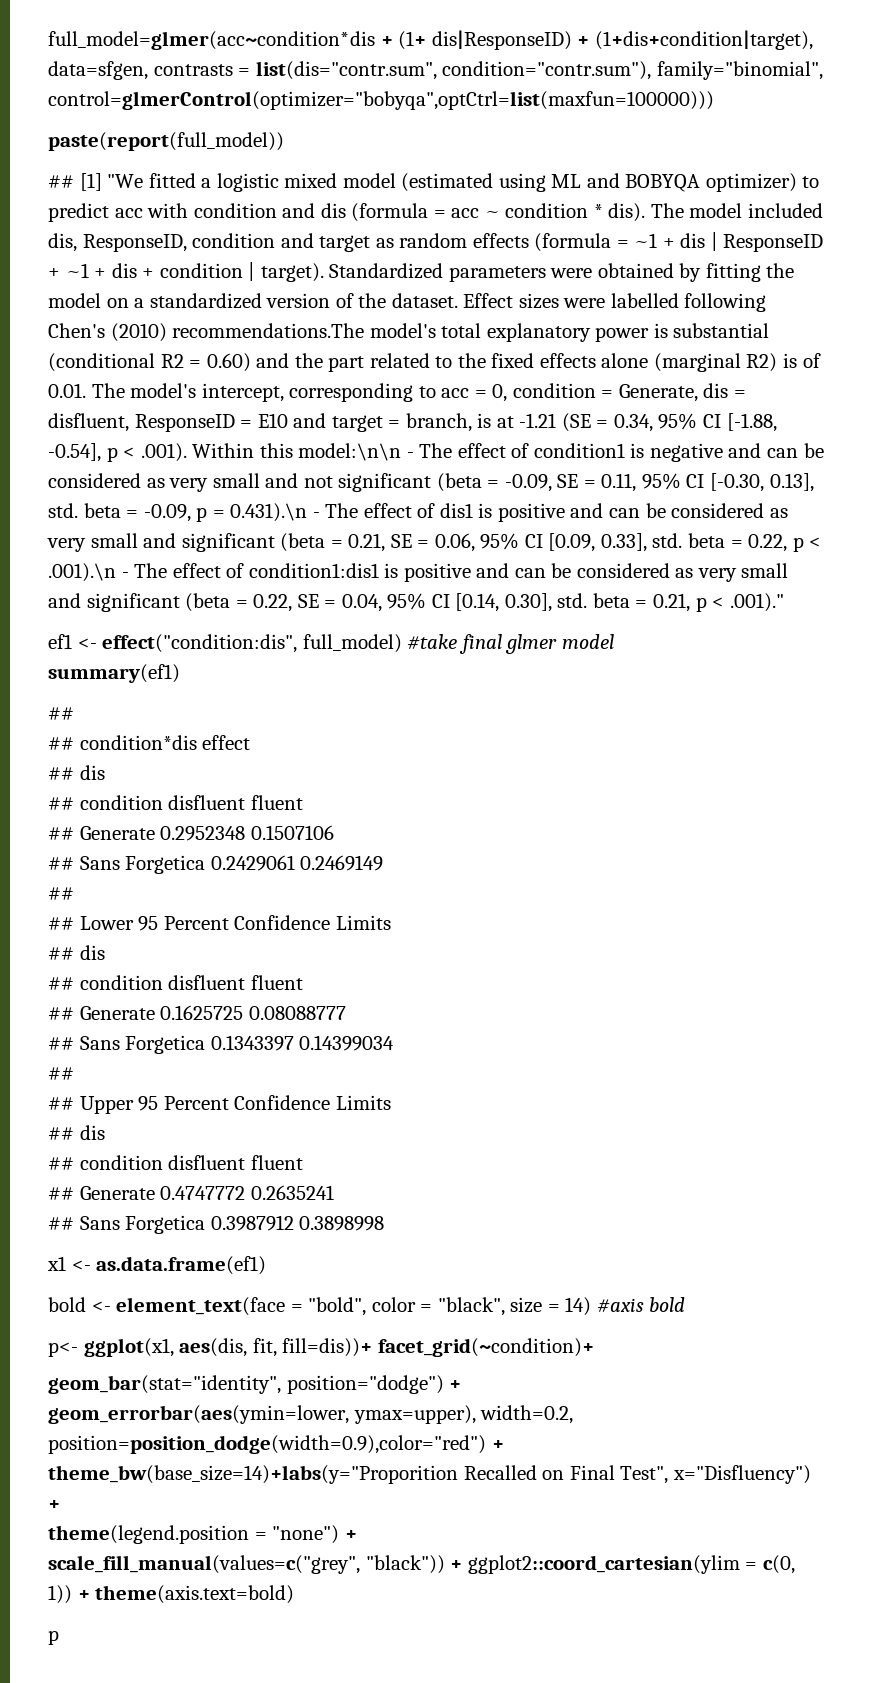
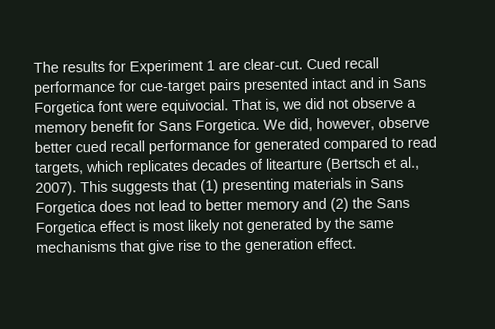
[48,30,813,50] [48,61,823,80] [48,91,714,110] [48,132,284,151] [48,173,820,192] [48,203,824,222] [48,232,824,252] [48,262,795,282] [48,293,767,312] [48,323,770,342] [48,353,821,372] [48,383,746,402] [48,413,777,432] [48,443,824,462] [48,473,814,492] [48,503,788,522] [47,533,822,552] [48,563,789,582] [48,593,784,612] [48,634,614,654] [48,664,180,683] [48,707,74,720] [48,735,251,750] [48,765,105,780] [48,795,303,810] [48,825,334,841] [48,855,384,874] [48,887,74,900] [48,915,391,931] [48,945,105,960] [48,975,303,990] [48,1005,346,1020] [48,1035,395,1054] [48,1067,74,1080] [48,1095,391,1114] [48,1125,105,1140] [48,1155,303,1170] [48,1185,334,1200] [48,1215,385,1234] [47,1256,267,1275] [48,1297,686,1316] [48,1338,594,1357] [48,1375,462,1394] [48,1405,574,1424] [48,1435,504,1454] [48,1465,811,1484] [48,1500,60,1510] [48,1525,357,1544] [48,1555,795,1574] [48,1585,295,1604] [48,1630,59,1645] full_model=glmer(acc~condition*dis + (1+ dis|ResponseID) + (1+dis+condition|target), data=sfgen, contrasts = list(dis="contr.sum", condition="contr.sum"), family="binomial", control=glmerControl(optimizer="bobyqa",optCtrl=list(maxfun=100000))) // paste(report(full_model)) // ## [1] "We fitted a logistic mixed model (estimated using ML and BOBYQA optimizer) to predict acc with condition and dis (formula = acc ~ condition * dis). The model included dis, ResponseID, condition and target as random effects (formula = ~1 + dis | ResponseID + ~1 + dis + condition | target). Standardized parameters were obtained by fitting the model on a standardized version of the dataset. Effect sizes were labelled following Chen's (2010) recommendations.The model's total explanatory power is substantial (conditional R2 = 0.60) and the part related to the fixed effects alone (marginal R2) is of 0.01. The model's intercept, corresponding to acc = 0, condition = Generate, dis = disfluent, ResponseID = E10 and target = branch, is at -1.21 (SE = 0.34, 95% CI [-1.88, -0.54], p < .001). Within this model:\n\n - The effect of condition1 is negative and can be considered as very small and not significant (beta = -0.09, SE = 0.11, 95% CI [-0.30, 0.13], std. beta = -0.09, p = 0.431).\n - The effect of dis1 is positive and can be considered as very small and significant (beta = 0.21, SE = 0.06, 95% CI [0.09, 0.33], std. beta = 0.22, p < .001).\n - The effect of condition1:dis1 is positive and can be considered as very small and significant (beta = 0.22, SE = 0.04, 95% CI [0.14, 0.30], std. beta = 0.21, p < .001)." // ef1 <- effect("condition:dis", full_model) #take final glmer model // summary(ef1) // ## // ## condition*dis effect // ## dis // ## condition disfluent fluent // ## Generate 0.2952348 0.1507106 // ## Sans Forgetica 0.2429061 0.2469149 // ## // ## Lower 95 Percent Confidence Limits // ## dis // ## condition disfluent fluent // ## Generate 0.1625725 0.08088777 // ## Sans Forgetica 0.1343397 0.14399034 // ## // ## Upper 95 Percent Confidence Limits // ## dis // ## condition disfluent fluent // ## Generate 0.4747772 0.2635241 // ## Sans Forgetica 0.3987912 0.3898998 // x1 <- as.data.frame(ef1) // bold <- element_text(face = "bold", color = "black", size = 14) #axis bold // p<- ggplot(x1, aes(dis, fit, fill=dis))+ facet_grid(~condition)+ // geom_bar(stat="identity", position="dodge") + // geom_errorbar(aes(ymin=lower, ymax=upper), width=0.2, position=position_dodge(width=0.9),color="red") + theme_bw(base_size=14)+labs(y="Proporition Recalled on Final Test", x="Disfluency") + // theme(legend.position = "none") + // scale_fill_manual(values=c("grey", "black")) + ggplot2::coord_cartesian(ylim = c(0, 1)) + theme(axis.text=bold) // p -> [33,57,379,75] [33,77,426,96] [34,96,417,116] [34,116,430,136] [34,136,437,155] [34,156,420,176] [35,177,404,196] [35,197,410,216] [35,217,394,236] [36,237,357,255] The results for Experiment 1 are clear-cut. Cued recall performance for cue-target pairs presented intact and in Sans Forgetica font were equivocial. That is, we did not observe a memory benefit for Sans Forgetica. We did, however, observe better cued recall performance for generated compared to read targets, which replicates decades of litearture (Bertsch et al., 2007). This suggests that (1) presenting materials in Sans Forgetica does not lead to better memory and (2) the Sans Forgetica effect is most likely not generated by the same mechanisms that give rise to the generation effect.

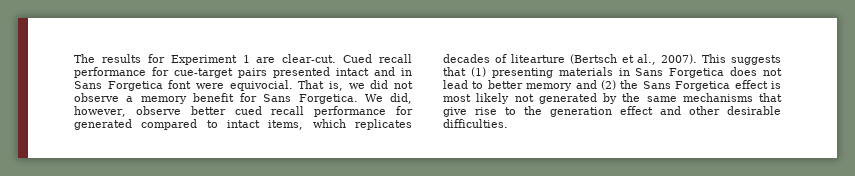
[407,136,437,148] [34,162,84,176] read targets, -> [227,120,304,130] intact items,
[316,237,357,250] effect. -> [620,106,781,115] [443,119,508,128] effect and other desirable difficulties.

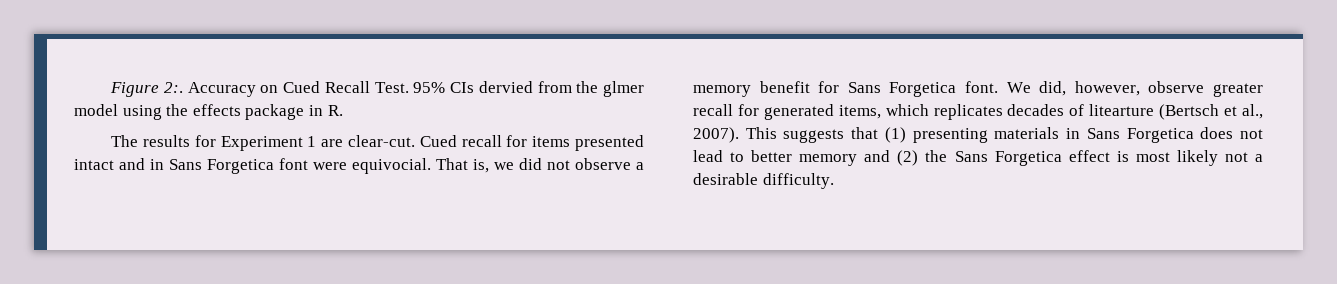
(74, 58) none -> [110,81,644,97] [74,104,343,120] Figure 2:. Accuracy on Cued Recall Test. 95% CIs dervied from the glmer model using the effects package in R. //
[74,67,267,78] performance for cue-target pairs -> [506,135,571,147] for items
[298,94,358,104] Forgetica. -> [889,81,998,97] Forgetica font.
[190,106,413,117] [74,119,260,130] better cued recall performance for generated compared to intact -> [1213,83,1263,97] [693,104,834,120] greater recall for generated
[538,93,782,104] [443,106,781,117] [443,119,508,128] generated by the same mechanisms that give rise to the generation effect and other desirable difficulties. -> [1255,154,1263,162] [693,173,834,189] a desirable difficulty.

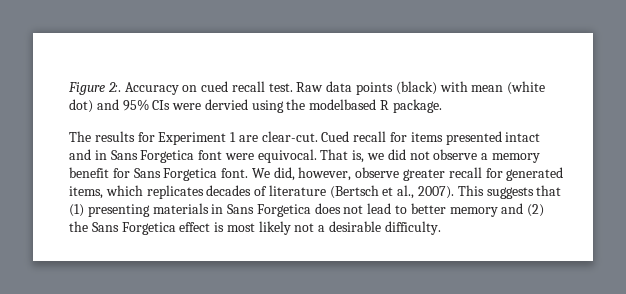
[283,81,644,97] [74,104,343,120] Cued Recall Test. 95% CIs dervied from the glmer model using the effects package in R. -> [201,81,546,95] [69,99,442,113] cued recall test. Raw data points (black) with mean (white dot) and 95% CIs were dervied using the modelbased R package.
[352,158,431,174] equivocial. -> [257,149,317,163] equivocal.
[1089,104,1155,116] litearture -> [268,185,326,196] literature

